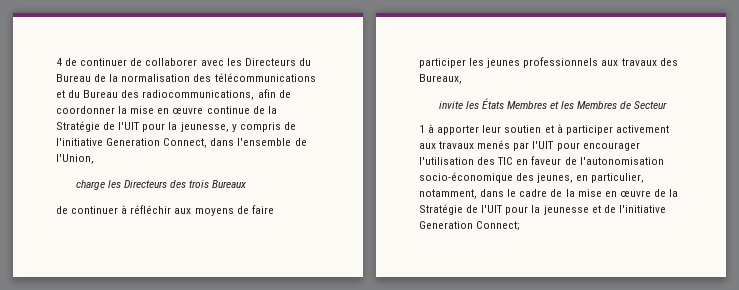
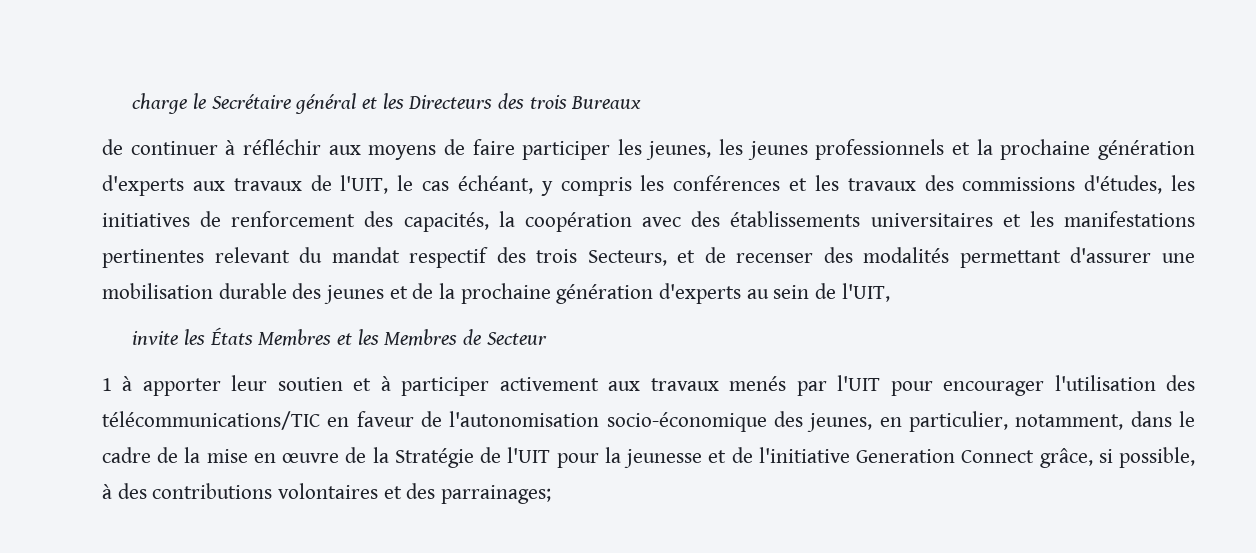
[56,58,311,66] [56,73,316,82] [56,89,291,100] [56,106,277,114] [56,121,296,132] [56,138,307,148] [56,154,94,164] [75,180,105,190] 4 de continuer de collaborer avec les Directeurs du Bureau de la normalisation des télécommunications et du Bureau des radiocommunications, afin de coordonner la mise en œuvre continue de la Stratégie de l'UIT pour la jeunesse, y compris de l'initiative Generation Connect, dans l'ensemble de l'Union, // charge -> [132,93,377,114] charge le Secrétaire général et
[487,57,678,68] [419,74,462,84] jeunes professionnels aux travaux des Bureaux, -> [646,139,1195,160] [102,175,1196,196] [102,211,1196,232] [102,247,1195,268] [102,283,890,304] jeunes, les jeunes professionnels et la prochaine génération d'experts aux travaux de l'UIT, le cas échéant, y compris les conférences et les travaux des commissions d'études, les initiatives de renforcement des capacités, la coopération avec des établissements universitaires et les manifestations pertinentes relevant du mandat respectif des trois Secteurs, et de recenser des modalités permettant d'assurer une mobilisation durable des jeunes et de la prochaine génération d'experts au sein de l'UIT,
[497,157,514,165] TIC -> [102,411,320,430] télécommunications/TIC
[476,221,521,231] Connect; -> [961,447,1195,468] [102,483,552,504] Connect grâce, si possible, à des contributions volontaires et des parrainages;

